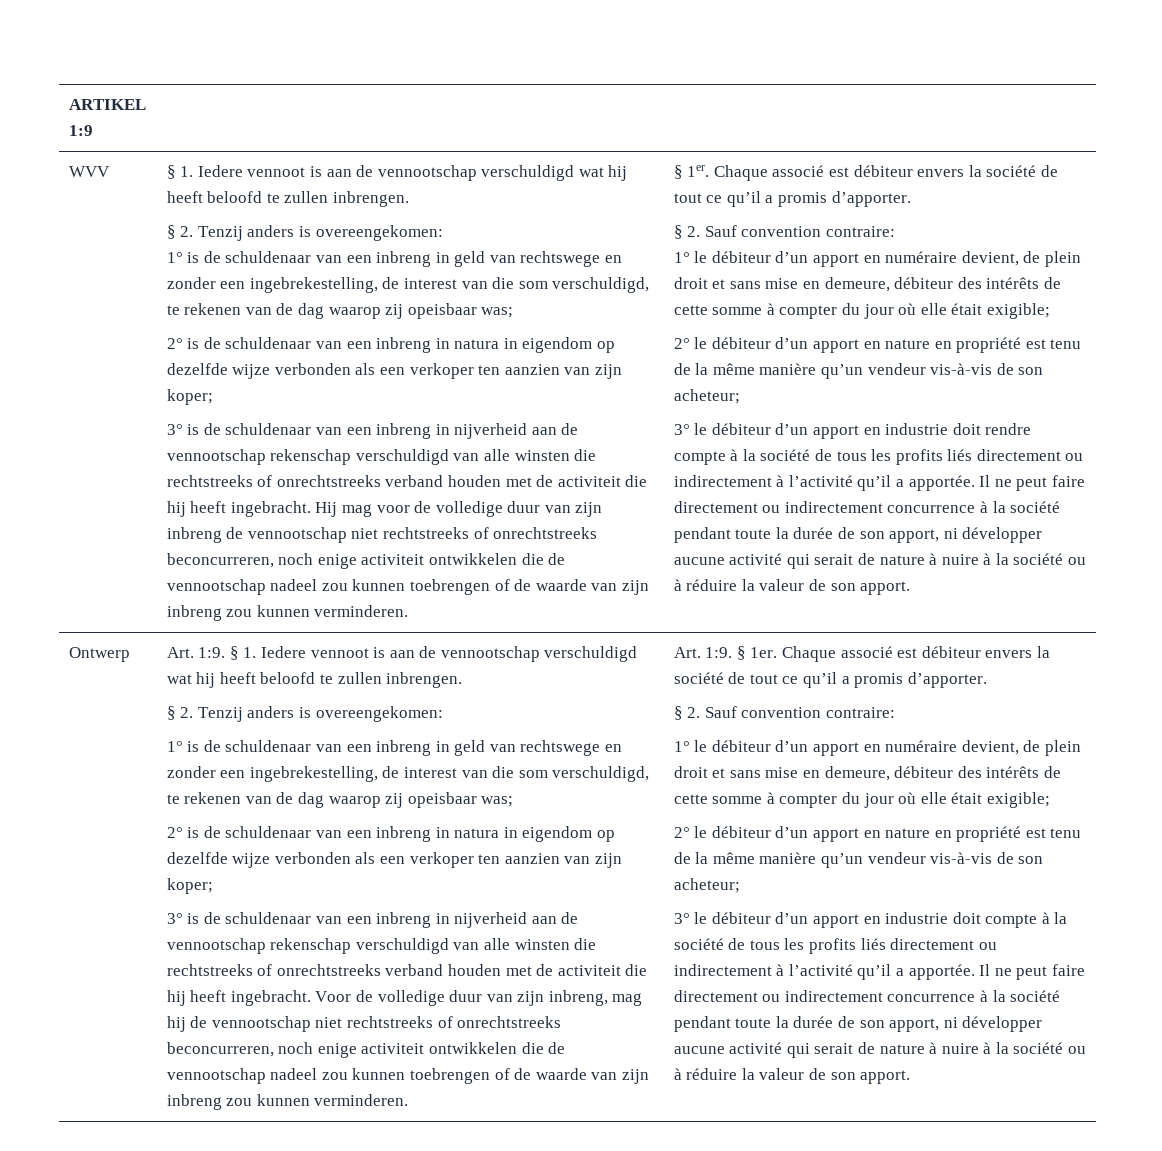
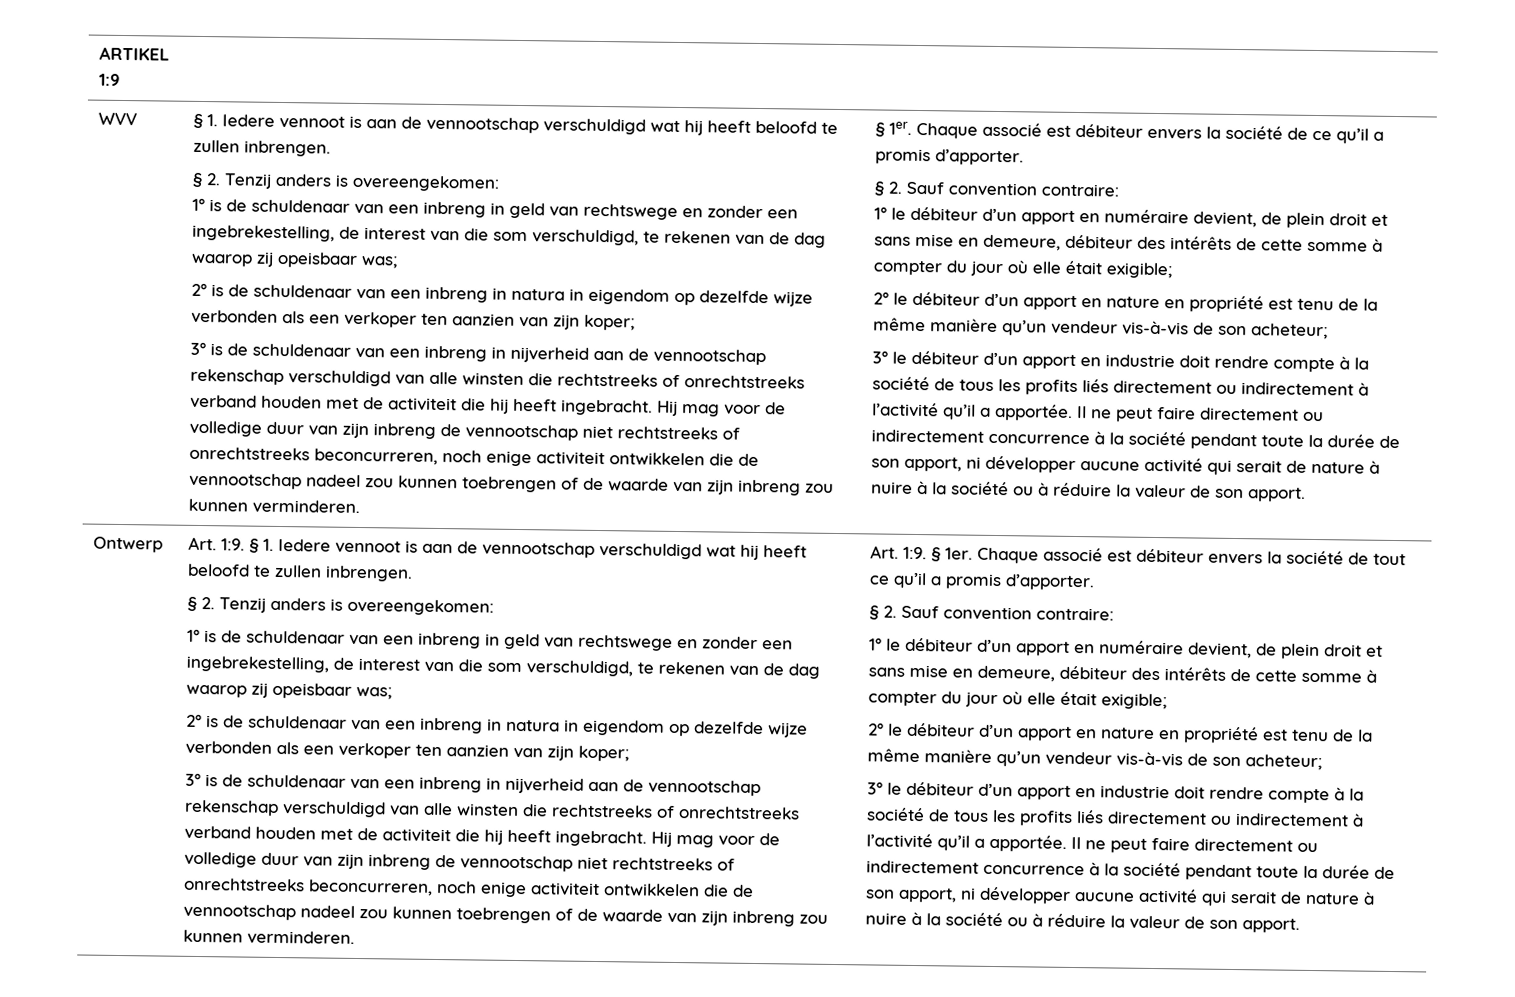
[673,193,702,203] tout -> (1308, 133) none
[315,990,643,1006] [166,1016,186,1032] Voor de volledige duur van zijn inbreng, mag hij -> [650,831,780,848] [183,851,431,870] Hij mag voor de volledige duur van zijn inbreng
(981, 918) none -> [1208,786,1264,800] rendre

